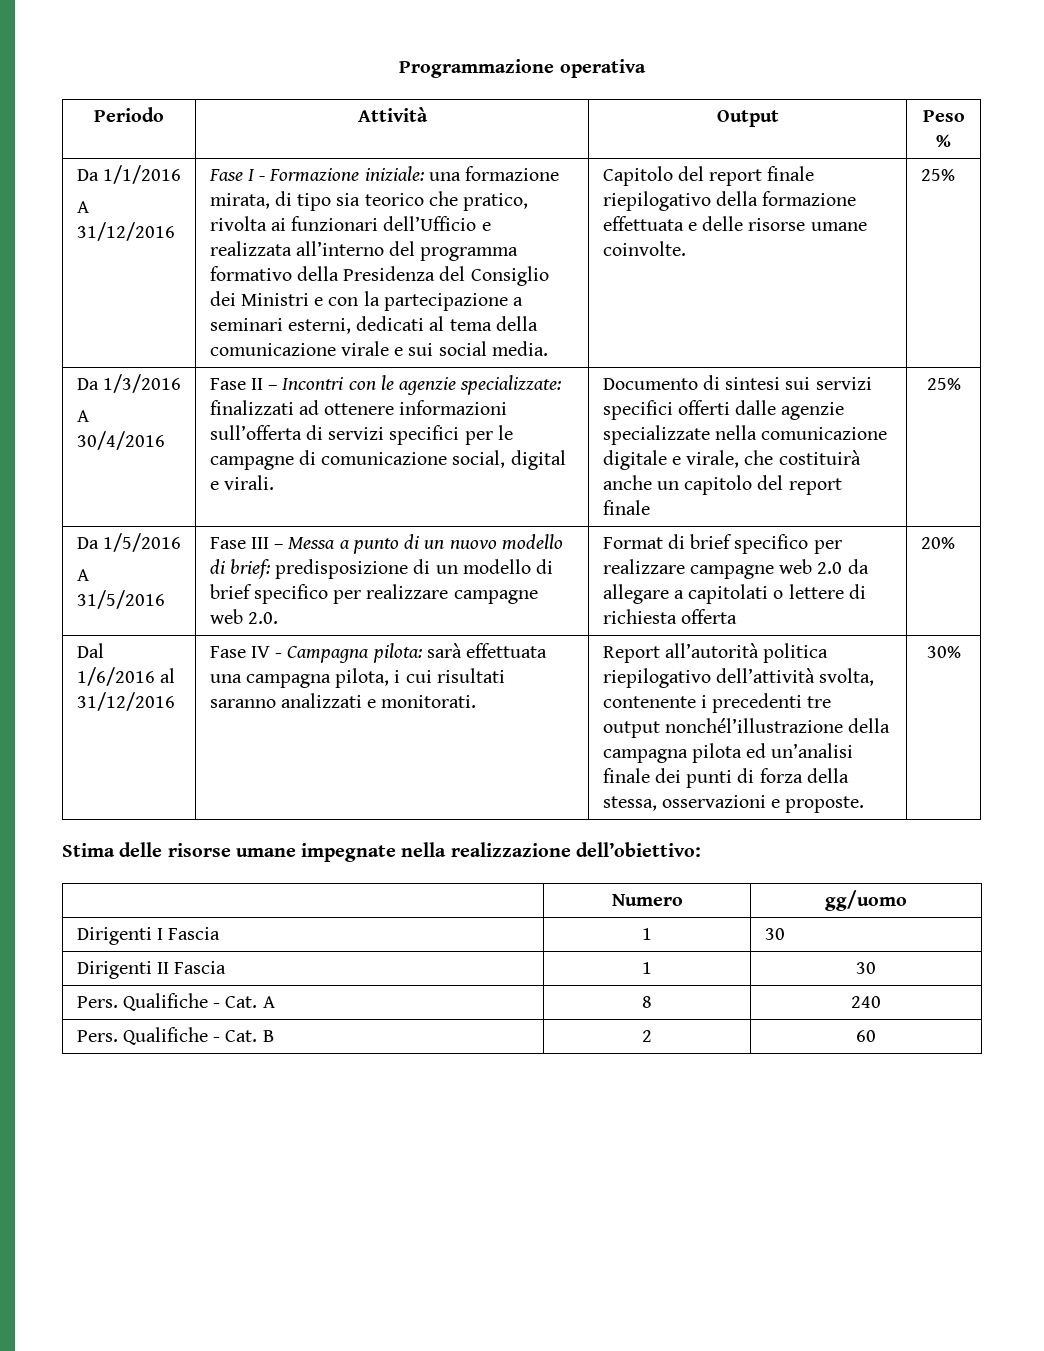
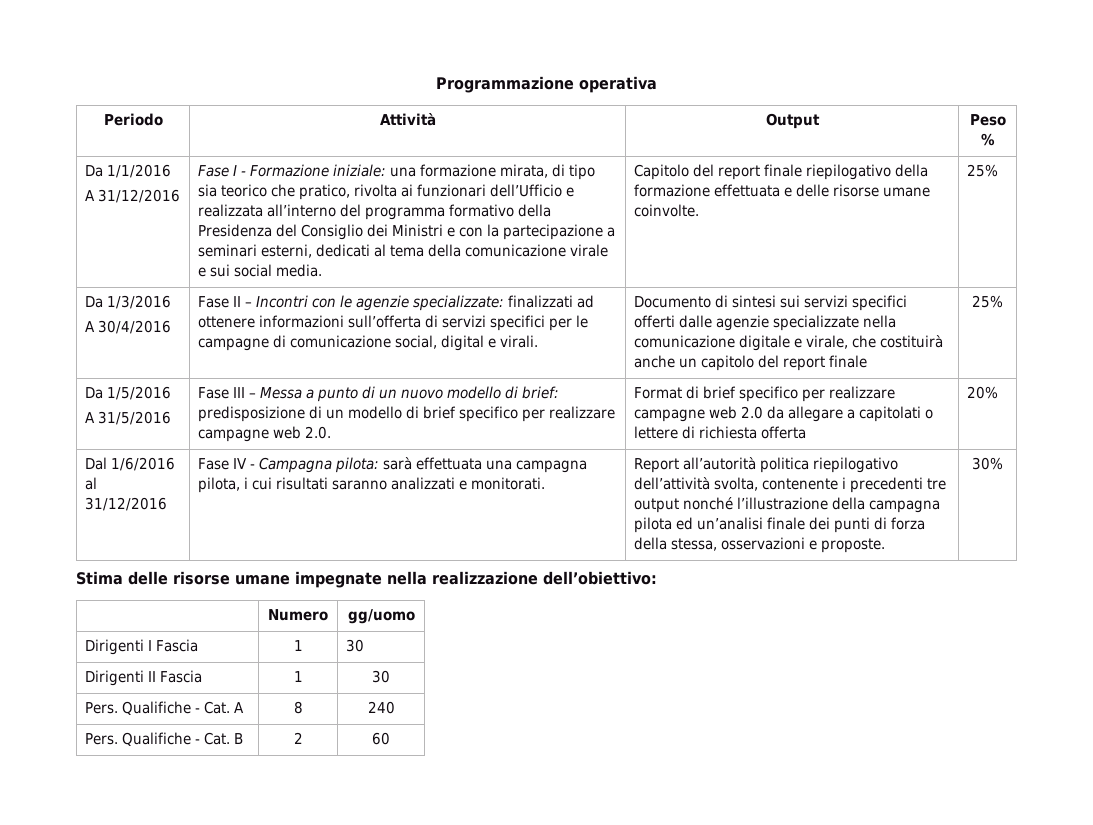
[664,718,843,733] nonchél’illustrazione -> [683,497,829,510] nonché l’illustrazione

